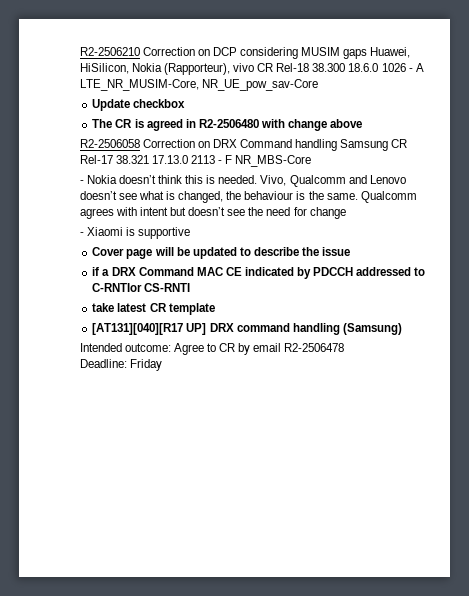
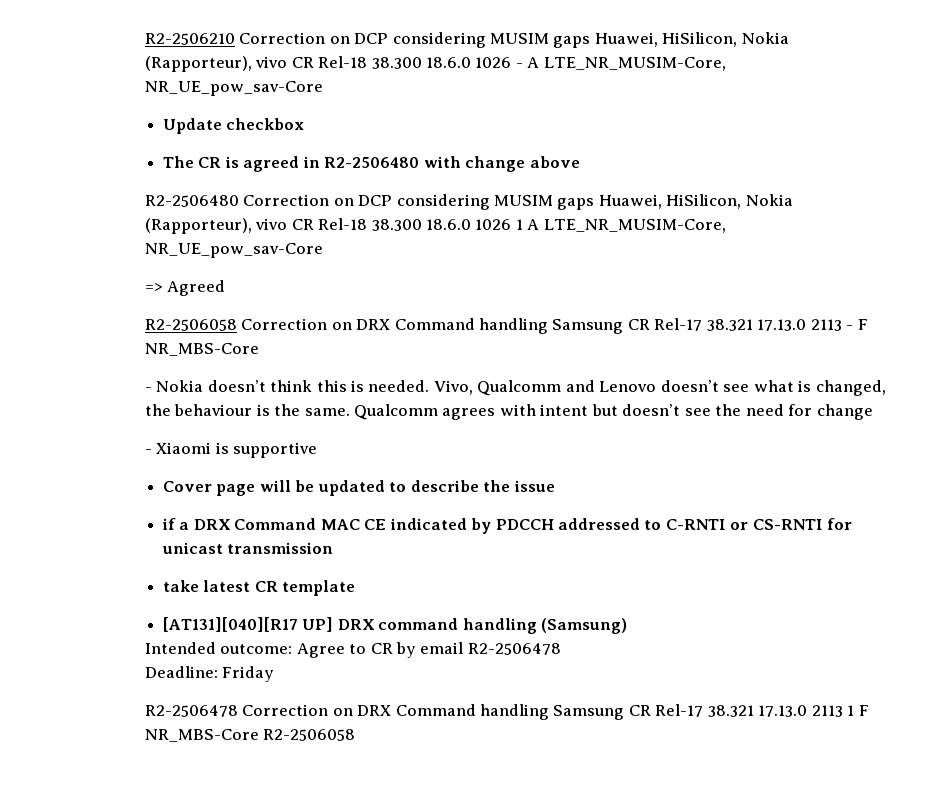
(363, 123) none -> [144,194,793,210] [144,218,726,234] [144,243,323,258] [144,280,226,296] // R2-2506480 Correction on DCP considering MUSIM gaps Huawei, HiSilicon, Nokia (Rapporteur), vivo CR Rel-18 38.300 18.6.0 1026 1 A LTE_NR_MUSIM-Core, NR_UE_pow_sav-Core // => Agreed
[92,283,143,292] C-RNTIor -> [665,519,749,530] C-RNTI or
(191, 287) none -> [827,518,853,530] [161,542,334,554] for unicast transmission
(162, 365) none -> [144,704,869,720] [144,729,356,742] // R2-2506478 Correction on DRX Command handling Samsung CR Rel-17 38.321 17.13.0 2113 1 F NR_MBS-Core R2-2506058

